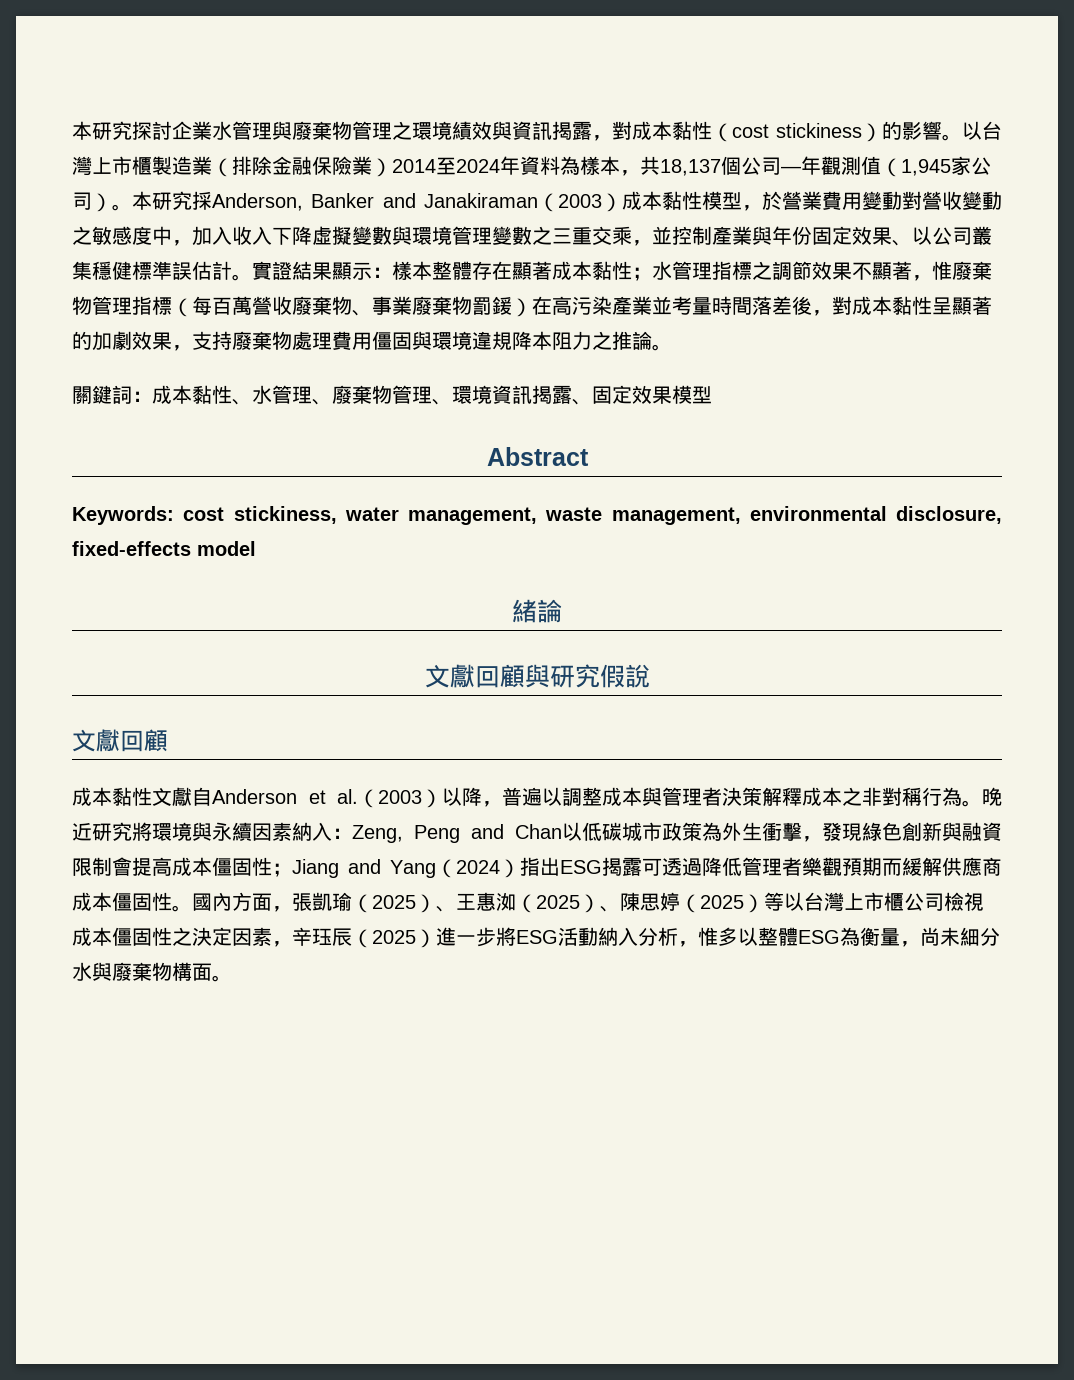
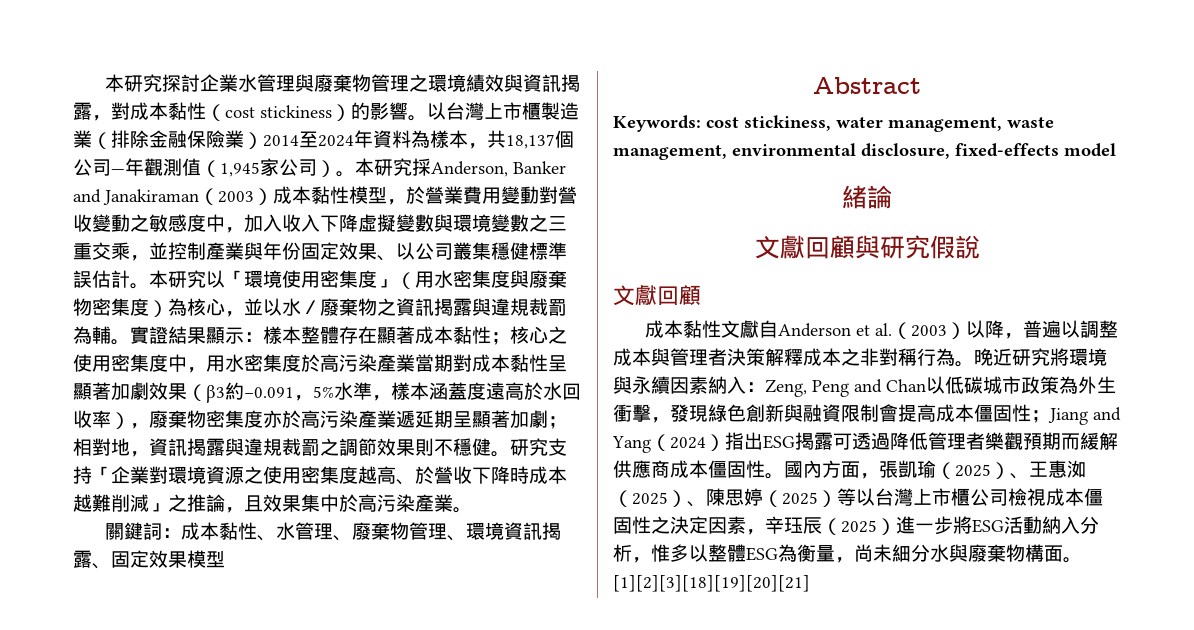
[452,226,492,245] 管理 -> (491, 223) none
(252, 277) none -> [149,270,567,289] [73,298,567,317] [73,326,130,345] 本研究以「環境使用密集度」（用水密集度與廢棄物密集度）為核心，並以水／廢棄物之資訊揭露與違規裁罰為輔。
[652,261,992,281] [72,296,832,317] 水管理指標之調節效果不顯著，惟廢棄物管理指標（每百萬營收廢棄物、事業廢棄物罰鍰）在高污染產業並考量時間落差後， -> [510,326,567,344] [73,354,453,373] 核心之使用密集度中，用水密集度於高污染產業當期
[72,331,92,350] 的 -> (111, 391) none
[172,331,652,351] ，支持廢棄物處理費用僵固與環境違規降本阻力之推論 -> [187,382,581,403] [73,410,567,429] [73,438,567,457] [73,466,567,485] [73,494,453,513] （β3約−0.091，5%水準，樣本涵蓋度遠高於水回收率），廢棄物密集度亦於高污染產業遞延期呈顯著加劇；相對地，資訊揭露與違規裁罰之調節效果則不穩健。研究支持「企業對環境資源之使用密集度越高、於營收下降時成本越難削減」之推論，且效果集中於高污染產業
(232, 978) none -> [613,575,810,592] [1][2][3][18][19][20][21]

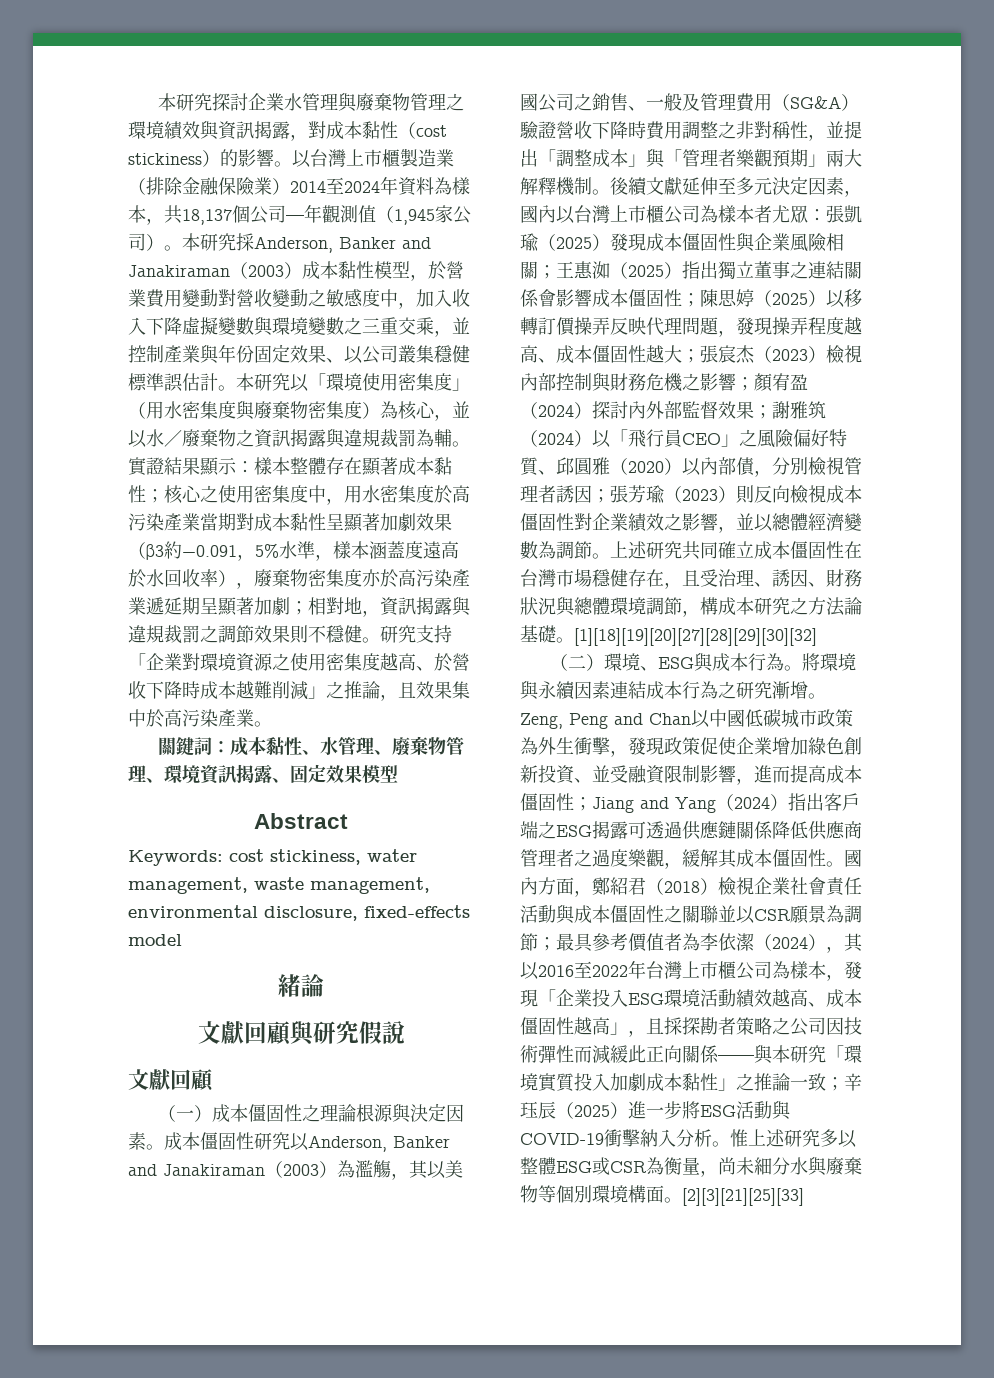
[644,320,1118,339] [613,348,1107,367] [613,376,765,394] 成本黏性文獻自Anderson et al.（2003）以降，普遍以調整成本與管理者決策解釋成本之非對稱行為。晚近研究將環境與永續因素納入： -> [157,1103,464,1123] [128,1132,450,1152] [128,1160,463,1180] [520,93,859,112] [519,121,862,141] [520,148,862,168] [520,176,862,197] [520,205,862,224] [520,232,844,252] [520,261,862,279] [520,289,862,308] [520,317,862,337] [520,345,862,364] [520,372,808,392] [520,401,826,419] [520,429,847,448] [520,457,862,477] [520,485,862,504] [520,513,862,533] [520,541,862,560] [520,569,862,589] [520,596,862,617] [520,625,817,646] [549,652,856,672] [520,680,826,700] （一）成本僵固性之理論根源與決定因素。成本僵固性研究以Anderson, Banker and Janakiraman（2003）為濫觴，其以美國公司之銷售、一般及管理費用（SG&A）驗證營收下降時費用調整之非對稱性，並提出「調整成本」與「管理者樂觀預期」兩大解釋機制。後續文獻延伸至多元決定因素，國內以台灣上市櫃公司為樣本者尤眾：張凱瑜（2025）發現成本僵固性與企業風險相關；王惠洳（2025）指出獨立董事之連結關係會影響成本僵固性；陳思婷（2025）以移轉訂價操弄反映代理問題，發現操弄程度越高、成本僵固性越大；張宸杰（2023）檢視內部控制與財務危機之影響；顏宥盈（2024）探討內外部監督效果；謝雅筑（2024）以「飛行員CEO」之風險偏好特質、邱圓雅（2020）以內部債，分別檢視管理者誘因；張芳瑜（2023）則反向檢視成本僵固性對企業績效之影響，並以總體經濟變數為調節。上述研究共同確立成本僵固性在台灣市場穩健存在，且受治理、誘因、財務狀況與總體環境調節，構成本研究之方法論基礎。[1][18][19][20][27][28][29][30][32] // （二）環境、ESG與成本行為。將環境與永續因素連結成本行為之研究漸增。
(945, 385) none -> [709,709,745,727] 中國
[708,404,898,422] 綠色創新與融資限制會 -> [664,737,862,755] [520,765,790,785] 政策促使企業增加綠色創新投資、並受融資限制影響，進而
(763, 441) none -> [824,793,860,811] [520,821,556,839] 客戶端之
[890,432,1118,450] [613,460,670,478] 降低管理者樂觀預期而緩解供應商 -> [682,821,862,840] [520,849,737,869] 供應鏈關係降低供應商管理者之過度樂觀，緩解其
[879,460,1086,479] [613,488,1103,507] [613,516,765,535] 張凱瑜（2025）、王惠洳（2025）、陳思婷（2025）等以台灣上市櫃公司檢視成本僵固性之決定因素， -> [592,877,862,896] [520,904,862,924] [520,933,863,953] [520,960,862,981] [520,989,862,1008] [520,1017,862,1037] [520,1044,862,1064] [520,1073,844,1092] 鄭紹君（2018）檢視企業社會責任活動與成本僵固性之關聯並以CSR願景為調節；最具參考價值者為李依潔（2024），其以2016至2022年台灣上市櫃公司為樣本，發現「企業投入ESG環境活動績效越高、成本僵固性越高」，且採探勘者策略之公司因技術彈性而減緩此正向關係——與本研究「環境實質投入加劇成本黏性」之推論一致；
[1042,516,1099,534] [613,544,670,563] 納入分析，惟 -> [772,1100,791,1120] [520,1129,820,1147] 與COVID-19衝擊納入分析。惟上述研究
(778, 554) none -> [592,1157,647,1175] 或CSR
[1025,544,1082,563] [613,575,810,592] 構面。[1][2][3][18][19][20][21] -> [538,1185,804,1206] 等個別環境構面。[2][3][21][25][33]

